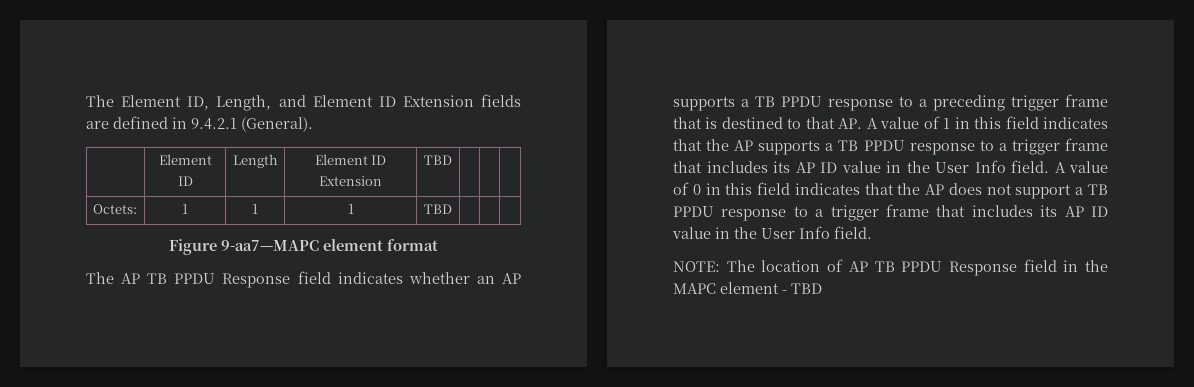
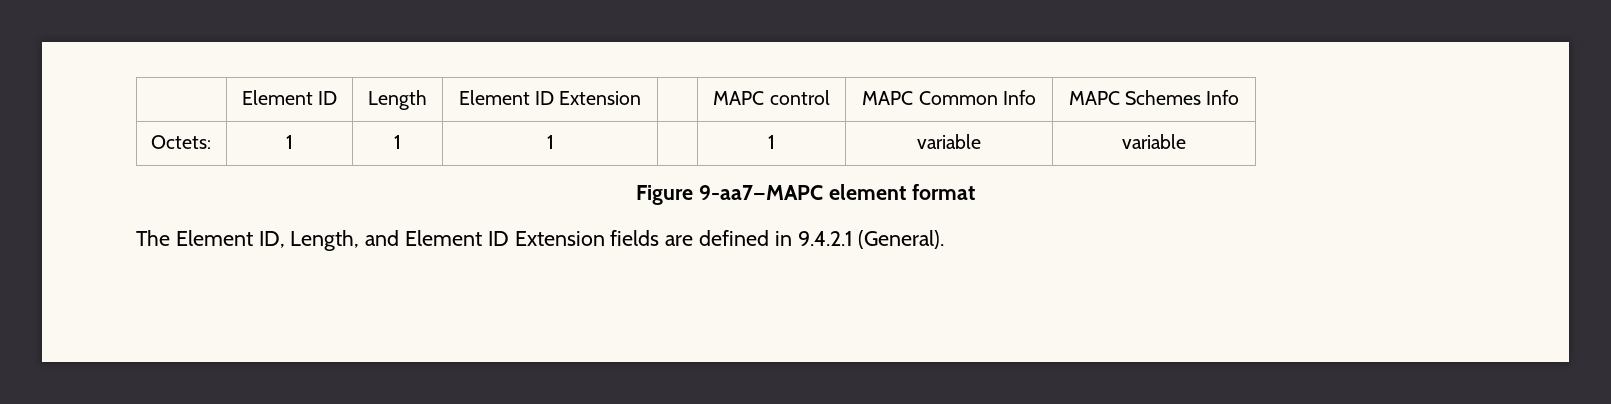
(86, 101) none -> [241,90,338,105] [368,90,427,110] [458,90,642,105] [713,90,830,105] [862,90,1036,105] [1068,90,1240,105] [150,135,211,149] [286,135,293,149] [394,135,401,149] [546,135,554,149] [768,135,775,149] [917,134,981,149] [1122,134,1186,149] [636,184,975,205] | Element ID | Length | Element ID Extension | | MAPC control | MAPC Common Info | MAPC Schemes Info // Octets: | 1 | 1 | 1 | | 1 | variable | variable // Figure 9-aa7—MAPC element format //
[158,154,212,165] [177,176,193,186] [232,154,278,168] [314,154,387,165] [319,176,382,186] [424,155,452,165] [92,204,137,214] [182,204,188,214] [252,204,258,214] [347,204,354,214] [424,204,452,214] [169,239,438,255] [86,271,521,288] [673,94,1108,111] [673,116,1108,129] [673,138,1108,155] [673,160,1108,173] [673,182,1108,199] [673,204,1108,221] [672,226,872,239] [673,259,1108,276] [673,282,822,294] // | Element ID | Length | Element ID Extension | TBD | | | // Octets: | 1 | 1 | 1 | TBD | | | // Figure 9-aa7—MAPC element format // The AP TB PPDU Response field indicates whether an AP supports a TB PPDU response to a preceding trigger frame that is destined to that AP. A value of 1 in this field indicates that the AP supports a TB PPDU response to a trigger frame that includes its AP ID value in the User Info field. A value of 0 in this field indicates that the AP does not support a TB PPDU response to a trigger frame that includes its AP ID value in the User Info field. // NOTE: The location of AP TB PPDU Response field in the MAPC element - TBD -> (945, 239) none

